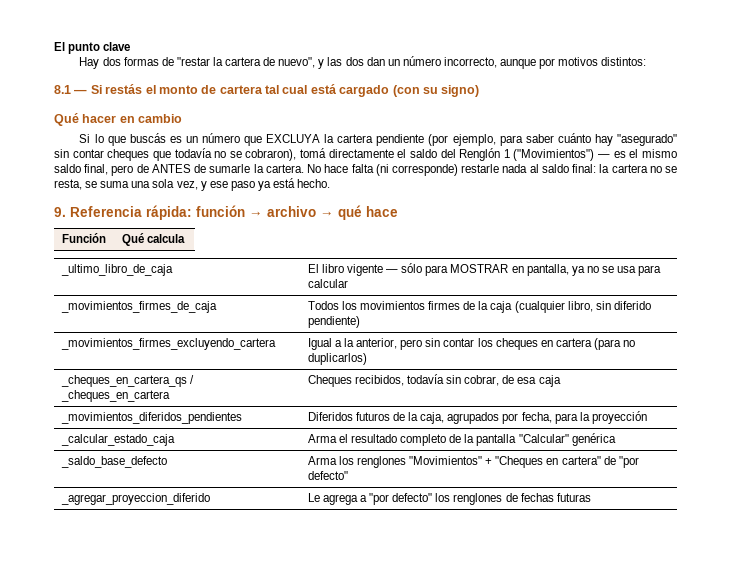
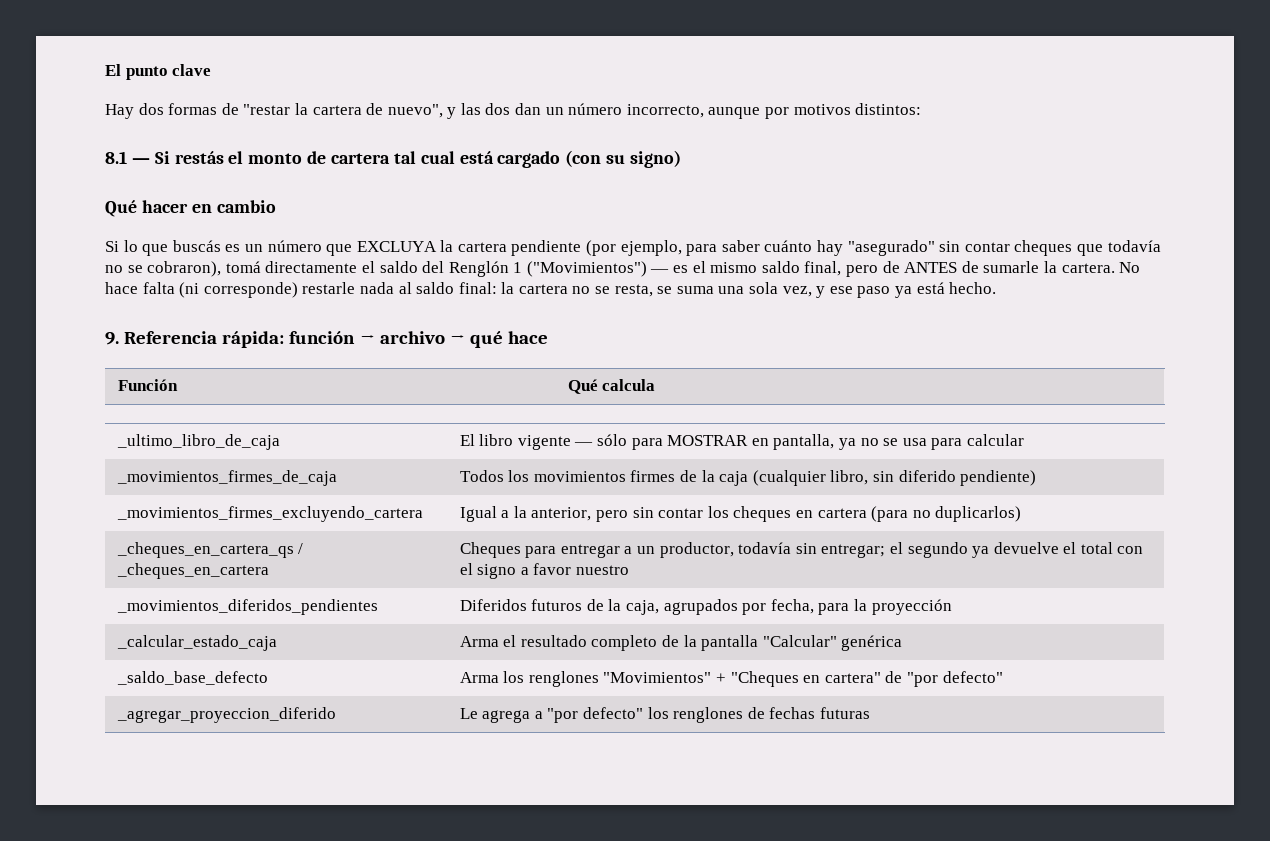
[354,374,561,387] recibidos, todavía sin cobrar, de esa caja -> [525,542,1144,558] [459,563,629,579] para entregar a un productor, todavía sin entregar; el segundo ya devuelve el total con el signo a favor nuestro

